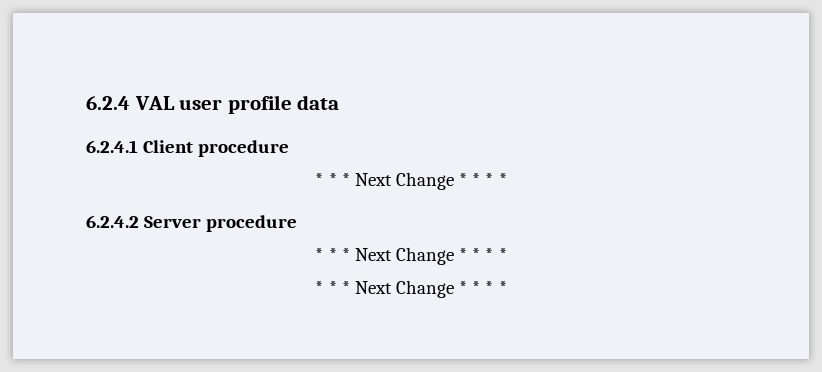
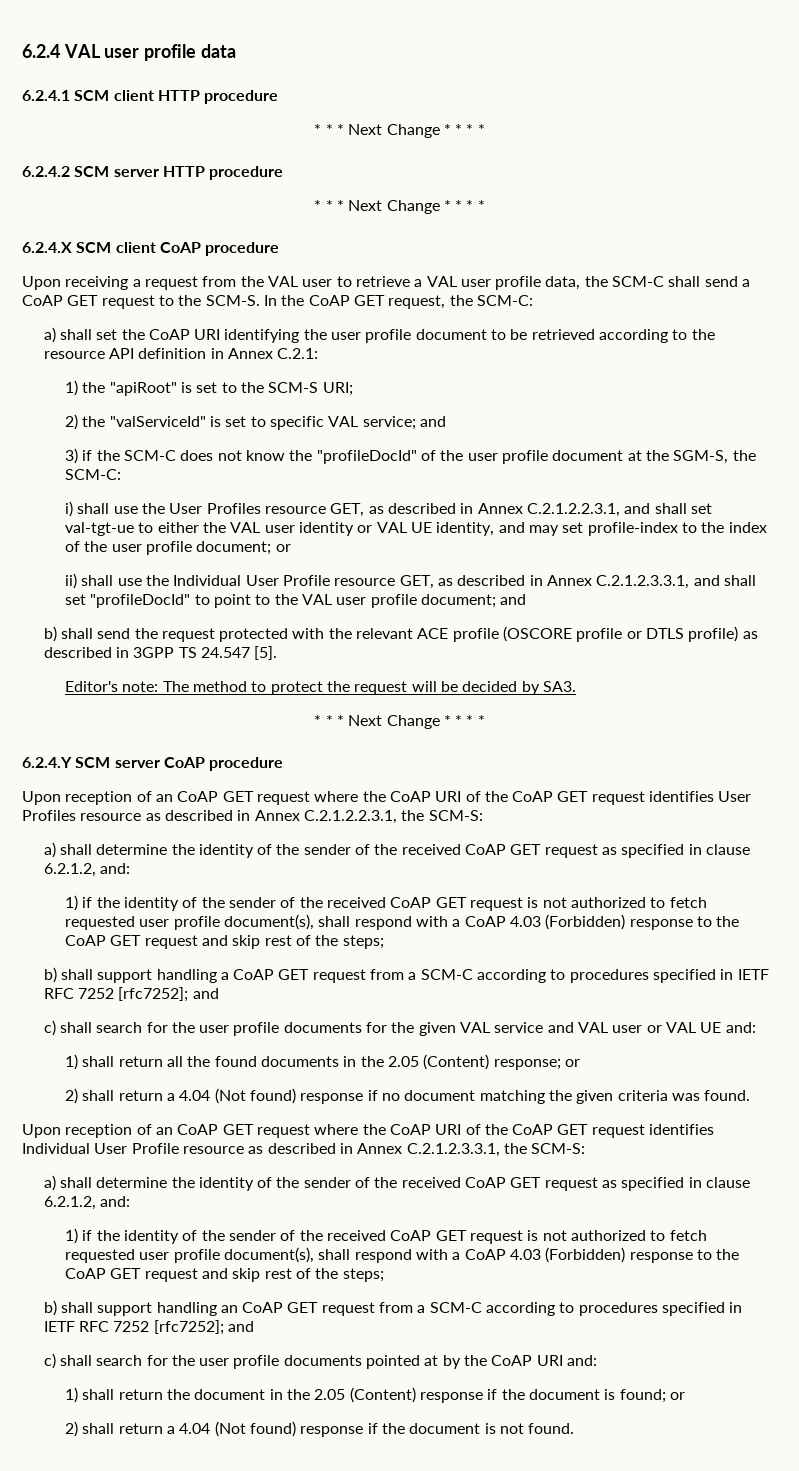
[143,140,194,153] Client -> [74,90,200,101] SCM client HTTP
[144,216,202,228] Server -> [74,166,205,177] SCM server HTTP
[315,280,507,298] // * * * Next Change * * * * -> [22,242,280,256] [22,276,751,290] [22,295,533,309] [43,327,715,343] [43,348,319,359] [65,380,353,396] [65,414,446,430] [65,448,756,464] [65,469,122,480] [65,501,712,517] [65,522,767,536] [65,541,291,555] [65,573,756,589] [65,594,527,608] [43,626,758,642] [43,646,278,660] [65,681,576,695] [314,715,485,729] [22,757,284,771] [22,791,752,805] [22,810,483,824] [43,842,750,858] [43,863,130,877] [65,895,707,911] [65,914,740,930] [65,935,384,949] [43,967,769,983] [43,987,219,1002] [43,1020,756,1036] [65,1054,580,1070] [65,1088,751,1104] [22,1124,715,1138] [22,1143,586,1157] [43,1175,750,1191] [43,1196,130,1210] [65,1228,707,1244] [65,1247,740,1263] [65,1268,384,1282] [43,1300,743,1316] [43,1320,254,1335] [43,1353,598,1369] [65,1387,685,1403] [65,1421,575,1437] // 6.2.4.X SCM client CoAP procedure // Upon receiving a request from the VAL user to retrieve a VAL user profile data, the SCM-C shall send a CoAP GET request to the SCM-S. In the CoAP GET request, the SCM-C: // a) shall set the CoAP URI identifying the user profile document to be retrieved according to the resource API definition in Annex C.2.1: // 1) the "apiRoot" is set to the SCM-S URI; // 2) the "valServiceId" is set to specific VAL service; and // 3) if the SCM-C does not know the "profileDocId" of the user profile document at the SGM-S, the SCM-C: // i) shall use the User Profiles resource GET, as described in Annex C.2.1.2.2.3.1, and shall set val-tgt-ue to either the VAL user identity or VAL UE identity, and may set profile-index to the index of the user profile document; or // ii) shall use the Individual User Profile resource GET, as described in Annex C.2.1.2.3.3.1, and shall set "profileDocId" to point to the VAL user profile document; and // b) shall send the request protected with the relevant ACE profile (OSCORE profile or DTLS profile) as described in 3GPP TS 24.547 [5]. // Editor's note: The method to protect the request will be decided by SA3. // * * * Next Change * * * * // 6.2.4.Y SCM server CoAP procedure // Upon reception of an CoAP GET request where the CoAP URI of the CoAP GET request identifies User Profiles resource as described in Annex C.2.1.2.2.3.1, the SCM-S: // a) shall determine the identity of the sender of the received CoAP GET request as specified in clause 6.2.1.2, and: // 1) if the identity of the sender of the received CoAP GET request is not authorized to fetch requested user profile document(s), shall respond with a CoAP 4.03 (Forbidden) response to the CoAP GET request and skip rest of the steps; // b) shall support handling a CoAP GET request from a SCM-C according to procedures specified in IETF RFC 7252 [rfc7252]; and // c) shall search for the user profile documents for the given VAL service and VAL user or VAL UE and: // 1) shall return all the found documents in the 2.05 (Content) response; or // 2) shall return a 4.04 (Not found) response if no document matching the given criteria was found. // Upon reception of an CoAP GET request where the CoAP URI of the CoAP GET request identifies Individual User Profile resource as described in Annex C.2.1.2.3.3.1, the SCM-S: // a) shall determine the identity of the sender of the received CoAP GET request as specified in clause 6.2.1.2, and: // 1) if the identity of the sender of the received CoAP GET request is not authorized to fetch requested user profile document(s), shall respond with a CoAP 4.03 (Forbidden) response to the CoAP GET request and skip rest of the steps; // b) shall support handling an CoAP GET request from a SCM-C according to procedures specified in IETF RFC 7252 [rfc7252]; and // c) shall search for the user profile documents pointed at by the CoAP URI and: // 1) shall return the document in the 2.05 (Content) response if the document is found; or // 2) shall return a 4.04 (Not found) response if the document is not found.

